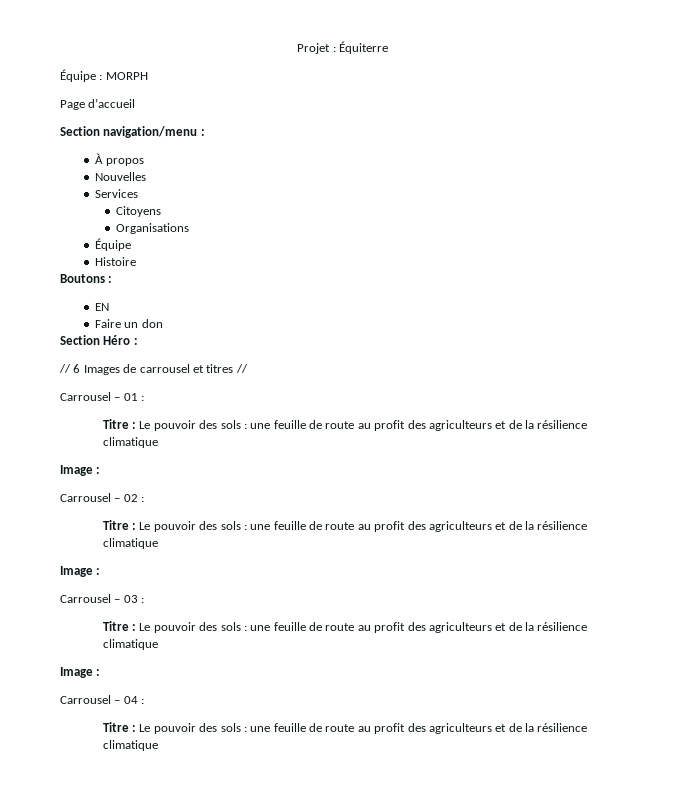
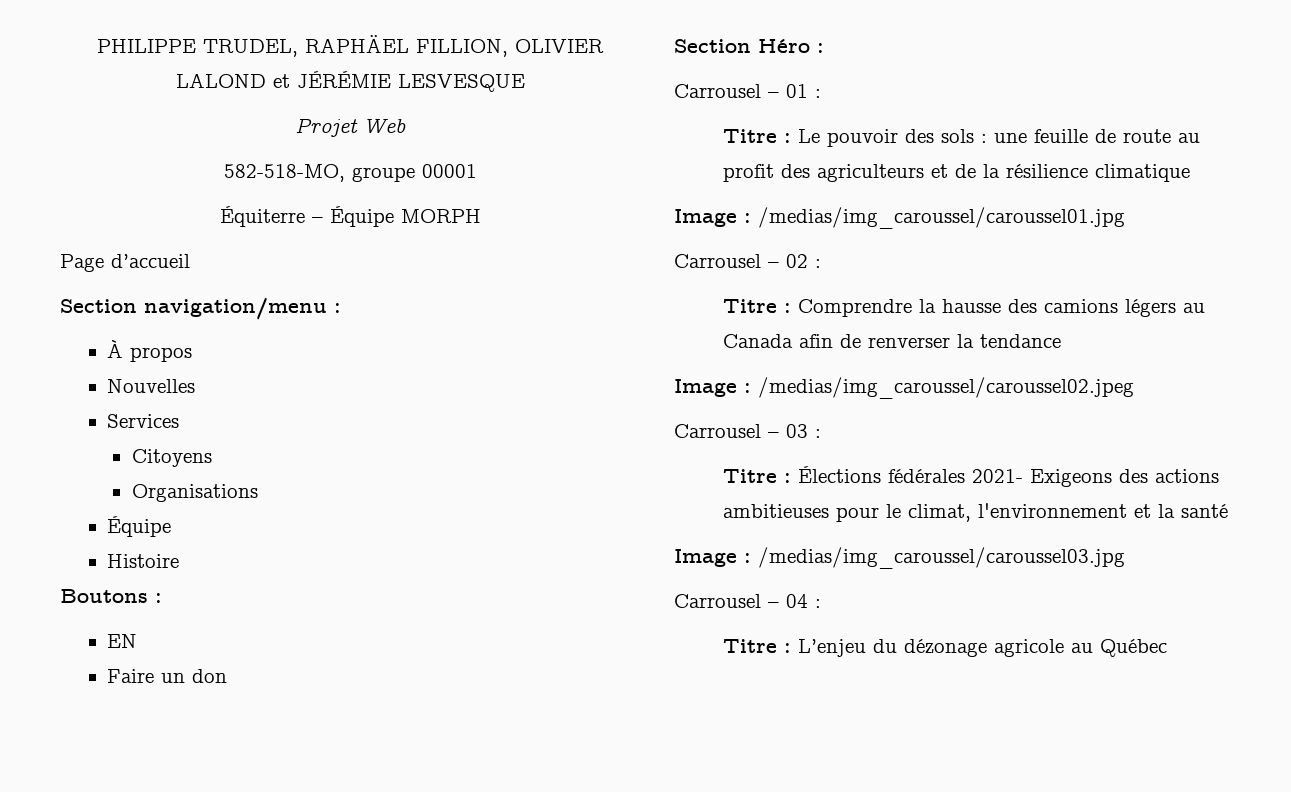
[297,43,336,54] Projet : -> [97,35,604,57] [175,71,525,92] [295,118,406,137] [223,164,477,182] PHILIPPE TRUDEL, RAPHÄEL FILLION, OLIVIER LALOND et JÉRÉMIE LESVESQUE // Projet Web // 582-518-MO, groupe 00001 //
[60,69,103,82] // Équipe : -> [311,206,394,227] – Équipe
[59,364,248,375] // // 6 Images de carrousel et titres // -> (824, 48) none
(101, 470) none -> [758,207,1125,229] /medias/img_caroussel/caroussel01.jpg
[139,521,588,532] [102,538,158,549] [60,566,101,577] Le pouvoir des sols : une feuille de route au profit des agriculteurs et de la résilience climatique // Image : -> [798,299,1206,317] [723,334,1062,348] [674,377,1134,399] Comprendre la hausse des camions légers au Canada afin de renverser la tendance // Image : /medias/img_caroussel/caroussel02.jpeg
[139,622,588,633] [102,639,158,650] [60,667,101,678] Le pouvoir des sols : une feuille de route au profit des agriculteurs et de la résilience climatique // Image : -> [798,466,1220,487] [723,503,1229,522] [674,547,1125,569] Élections fédérales 2021- Exigeons des actions ambitieuses pour le climat, l'environnement et la santé // Image : /medias/img_caroussel/caroussel03.jpg
[139,723,588,734] [102,740,158,751] Le pouvoir des sols : une feuille de route au profit des agriculteurs et de la résilience climatique -> [798,639,1168,657] L’enjeu du dézonage agricole au Québec

